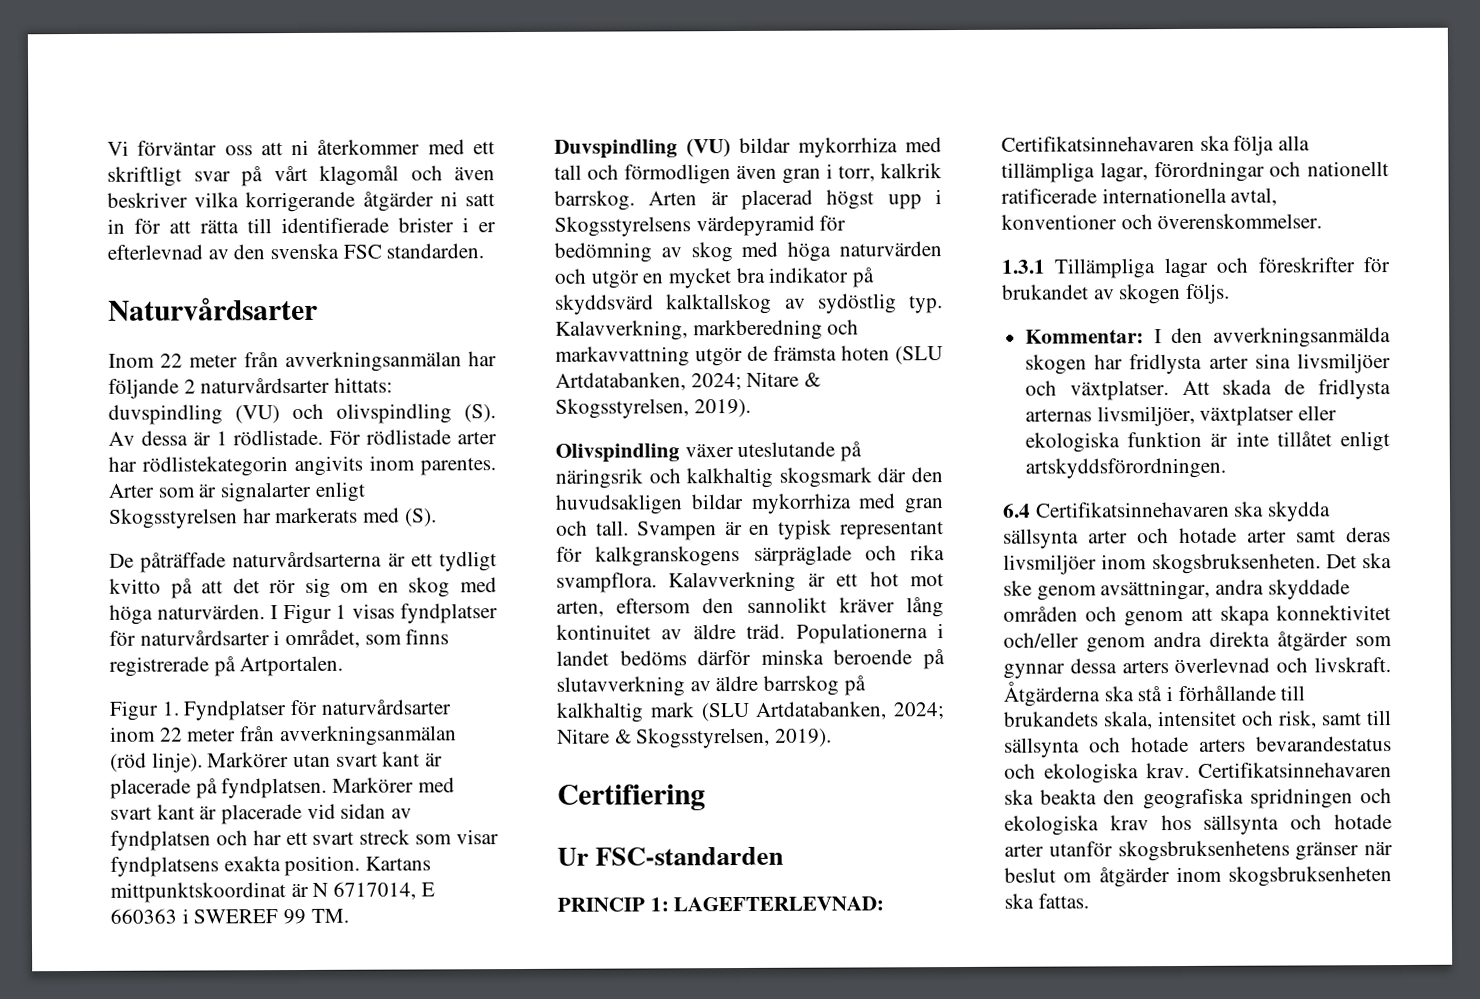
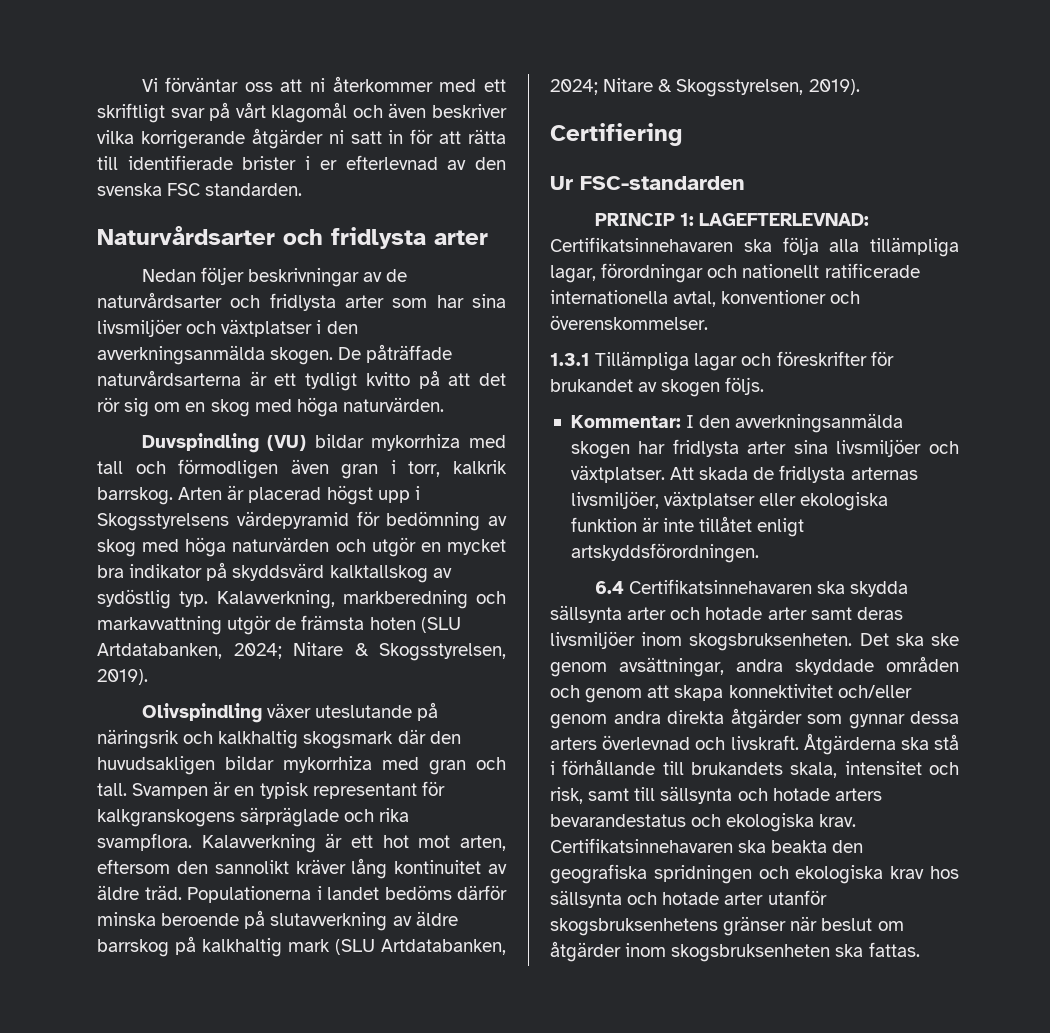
[108,351,497,373] [108,377,394,399] [108,403,496,425] [108,429,497,446] [108,455,496,477] [108,481,366,503] [109,507,437,529] // Inom 22 meter från avverkningsanmälan har följande 2 naturvårdsarter hittats: duvspindling (VU) och olivspindling (S). Av dessa är 1 rödlistade. För rödlistade arter har rödlistekategorin angivits inom parentes. Arter som är signalarter enligt Skogsstyrelsen har markerats med (S). // -> [283,227,488,249] [141,267,408,287] [97,292,506,311] [97,319,358,337] [97,345,334,365] och fridlysta arter // Nedan följer beskrivningar av de naturvårdsarter och fridlysta arter som har sina livsmiljöer och växtplatser i den avverkningsanmälda skogen.
[269,603,499,625] [109,629,450,649] [109,655,344,677] [109,699,451,721] [110,725,457,747] [110,751,444,773] [110,777,455,799] [110,803,413,825] [110,829,499,851] [110,855,432,877] [110,881,435,903] [110,908,349,925] I Figur 1 visas fyndplatser för naturvårdsarter i området, som finns registrerade på Artportalen. // Figur 1. Fyndplatser för naturvårdsarter inom 22 meter från avverkningsanmälan (röd linje). Markörer utan svart kant är placerade på fyndplatsen. Markörer med svart kant är placerade vid sidan av fyndplatsen och har ett svart streck som visar fyndplatsens exakta position. Kartans mittpunktskoordinat är N 6717014, E 660363 i SWEREF 99 TM. -> (444, 404) none

